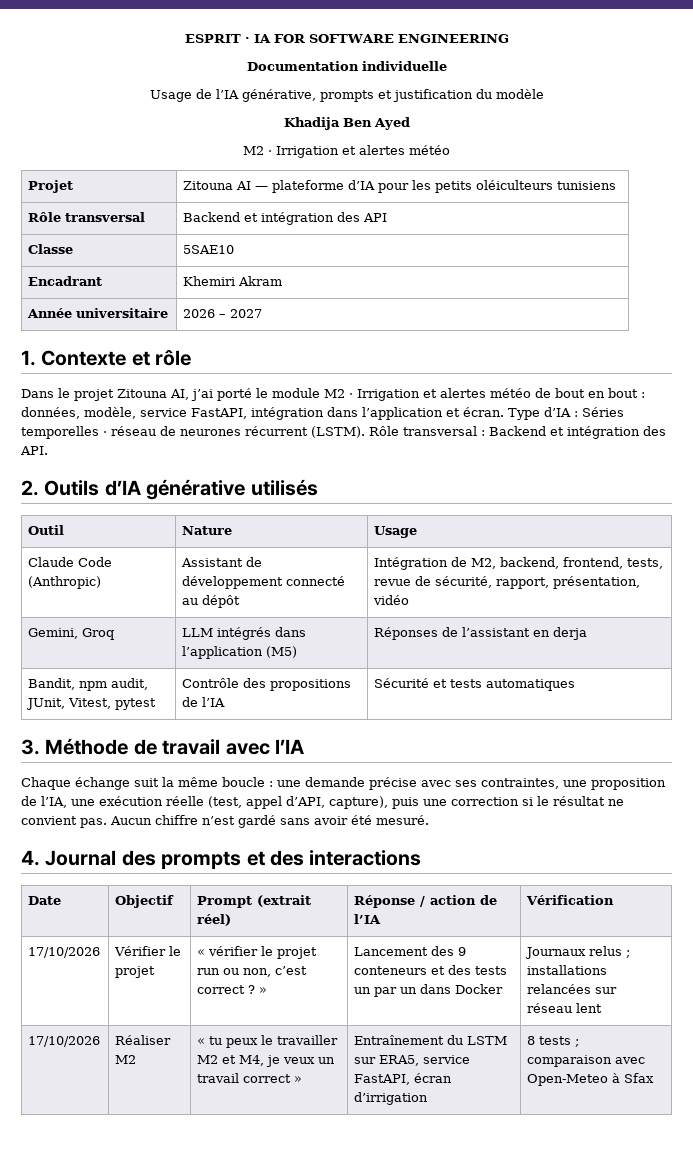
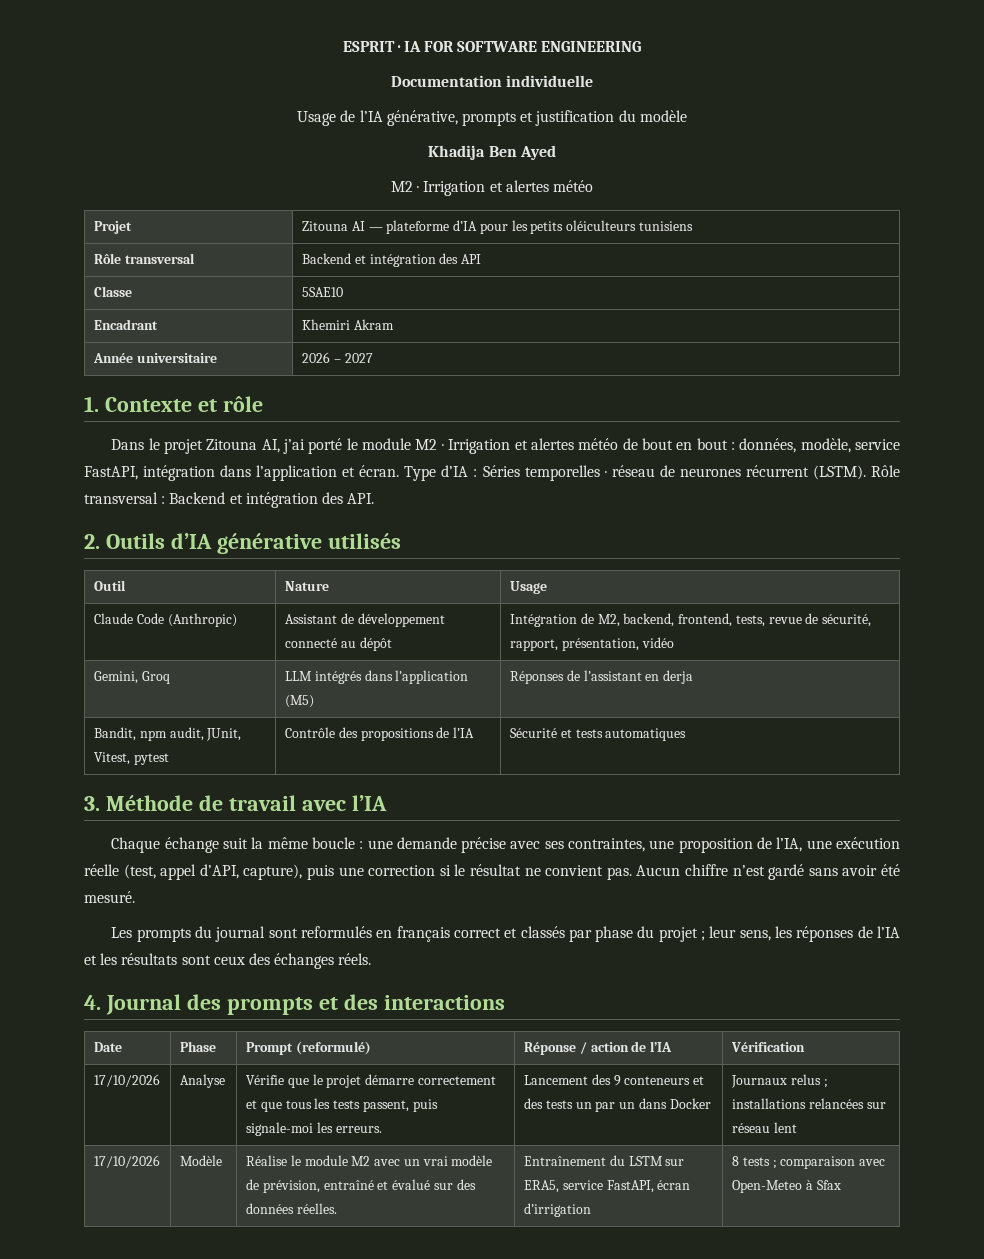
(429, 820) none -> [111,926,900,942] [84,953,372,969] // Les prompts du journal sont reformulés en français correct et classés par phase du projet ; leur sens, les réponses de l’IA et les résultats sont ceux des échanges réels.
[115,895,175,908] Objectif -> [179,1041,216,1052] Phase
[257,895,312,907] [197,914,232,926] (extrait réel) -> [295,1041,371,1055] (reformulé)
[114,946,182,956] [115,966,156,978] [197,946,318,959] [197,966,308,977] [197,985,268,994] Vérifier le projet | « vérifier le projet run ou non, c’est correct ? » -> [179,1074,225,1088] [245,1074,496,1088] [245,1098,438,1112] [245,1122,382,1136] Analyse | Vérifie que le projet démarre correctement et que tous les tests passent, puis signale-moi les erreurs.
[115,1035,172,1045] [115,1055,137,1064] [197,1035,339,1048] [197,1055,336,1067] [197,1073,303,1083] Réaliser M2 | « tu peux le travailler M2 et M4, je veux un travail correct » -> [179,1155,222,1166] [245,1155,493,1166] [245,1179,476,1193] [245,1203,337,1214] Modèle | Réalise le module M2 avec un vrai modèle de prévision, entraîné et évalué sur des données réelles.

